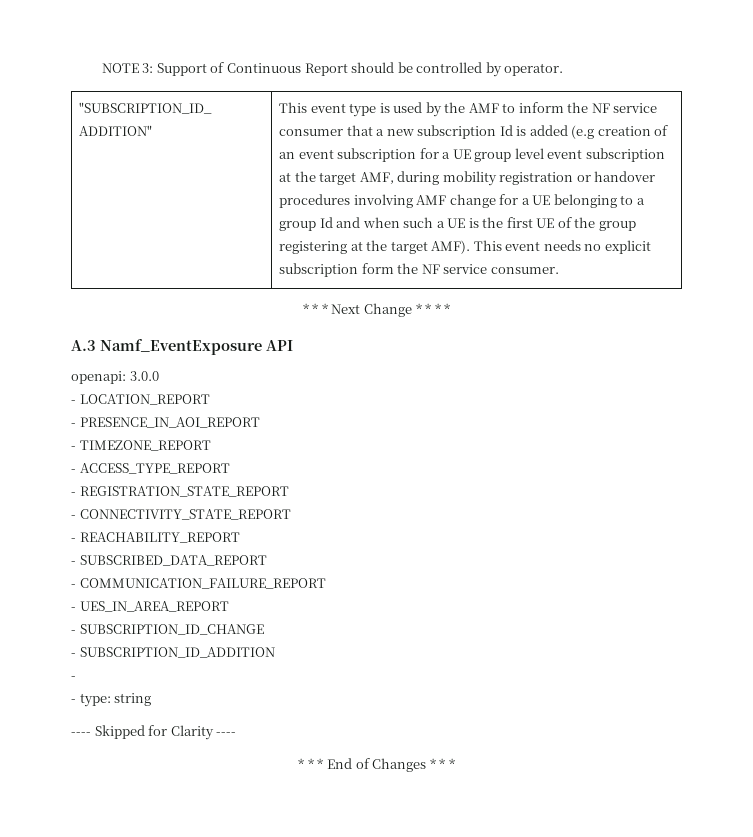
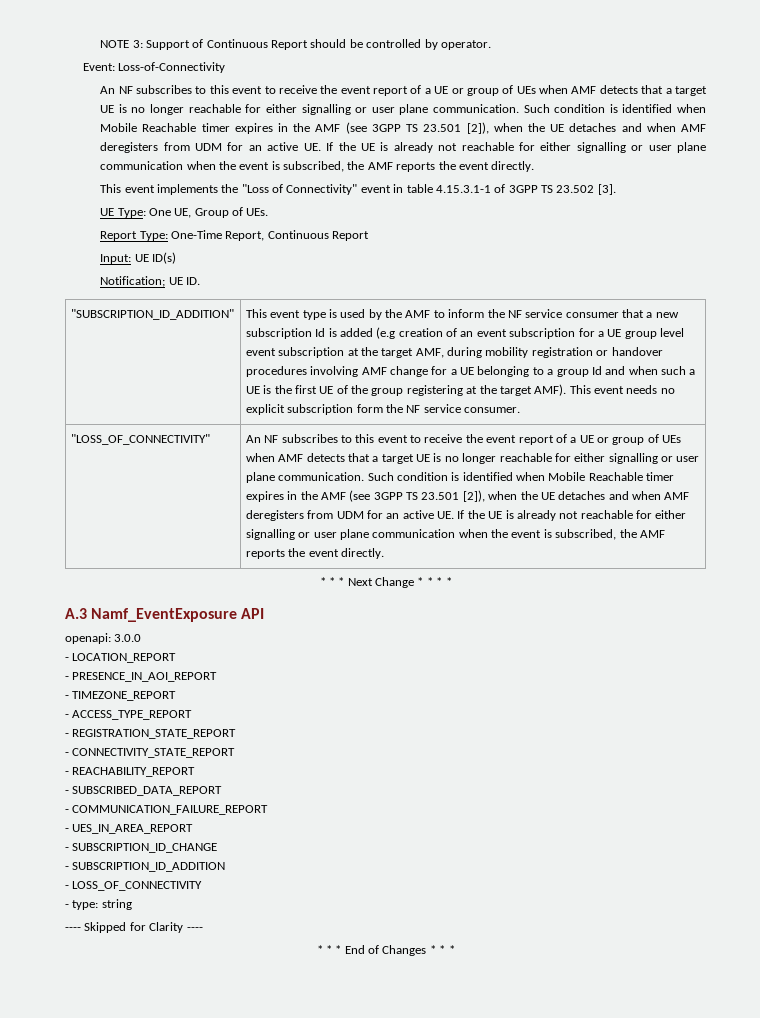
(564, 69) none -> [82,62,225,73] [100,85,708,96] [100,104,706,115] [100,122,706,134] [100,142,707,153] [100,161,535,172] [100,184,616,195] [100,207,269,218] [100,230,370,241] [100,252,176,264] [100,276,200,287] // Event: Loss-of-Connectivity // An NF subscribes to this event to receive the event report of a UE or group of UEs when AMF detects that a target UE is no longer reachable for either signalling or user plane communication. Such condition is identified when Mobile Reachable timer expires in the AMF (see 3GPP TS 23.501 [2]), when the UE detaches and when AMF deregisters from UDM for an active UE. If the UE is already not reachable for either signalling or user plane communication when the event is subscribed, the AMF reports the event directly. // This event implements the "Loss of Connectivity" event in table 4.15.3.1-1 of 3GPP TS 23.502 [3]. // UE Type: One UE, Group of UEs. // Report Type: One-Time Report, Continuous Report // Input: UE ID(s) // Notification; UE ID.
(559, 270) none -> [70,434,210,445] [245,434,682,445] [245,453,700,464] [245,472,675,483] [245,490,690,502] [245,510,687,521] [245,529,665,540] [245,548,384,559] // "LOSS_OF_CONNECTIVITY" | An NF subscribes to this event to receive the event report of a UE or group of UEs when AMF detects that a target UE is no longer reachable for either signalling or user plane communication. Such condition is identified when Mobile Reachable timer expires in the AMF (see 3GPP TS 23.501 [2]), when the UE detaches and when AMF deregisters from UDM for an active UE. If the UE is already not reachable for either signalling or user plane communication when the event is subscribed, the AMF reports the event directly.
(76, 678) none -> [72,881,203,891] LOSS_OF_CONNECTIVITY

